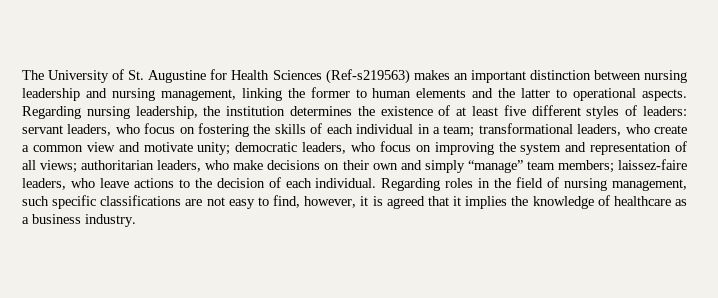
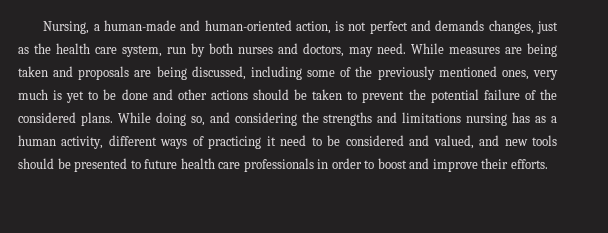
[22,69,687,84] [22,87,687,101] [22,105,687,119] [22,123,688,137] [22,141,687,155] [22,159,687,173] [22,177,688,191] [22,195,687,209] [22,214,136,227] The University of St. Augustine for Health Sciences (Ref-s219563) makes an important distinction between nursing leadership and nursing management, linking the former to human elements and the latter to operational aspects. Regarding nursing leadership, the institution determines the existence of at least five different styles of leaders: servant leaders, who focus on fostering the skills of each individual in a team; transformational leaders, who create a common view and motivate unity; democratic leaders, who focus on improving the system and representation of all views; authoritarian leaders, who make decisions on their own and simply “manage” team members; laissez-faire leaders, who leave actions to the decision of each individual. Regarding roles in the field of nursing management, such specific classifications are not easy to find, however, it is agreed that it implies the knowledge of healthcare as a business industry. -> [43,20,559,34] [18,43,557,57] [18,66,558,80] [18,89,557,103] [18,112,558,126] [18,135,558,149] [18,158,548,172] Nursing, a human-made and human-oriented action, is not perfect and demands changes, just as the health care system, run by both nurses and doctors, may need. While measures are being taken and proposals are being discussed, including some of the previously mentioned ones, very much is yet to be done and other actions should be taken to prevent the potential failure of the considered plans. While doing so, and considering the strengths and limitations nursing has as a human activity, different ways of practicing it need to be considered and valued, and new tools should be presented to future health care professionals in order to boost and improve their efforts.

